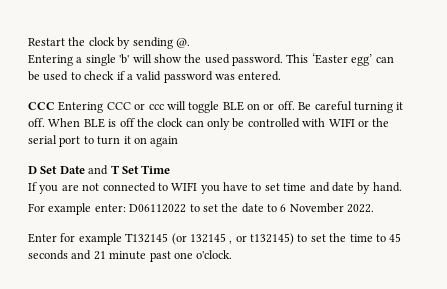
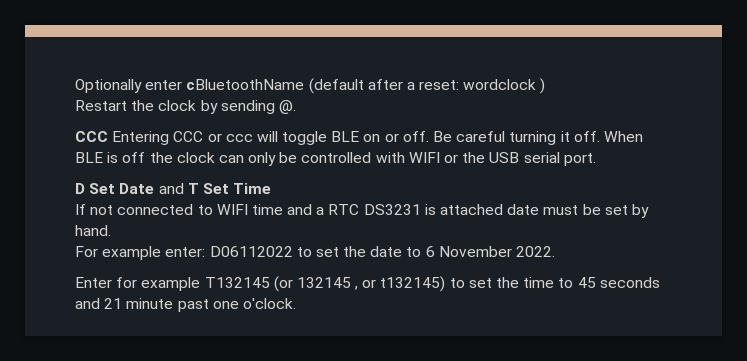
(28, 42) none -> [75,78,546,94] Optionally enter cBluetoothName (default after a reset: wordclock ) //
[28,53,394,66] [28,71,282,83] // Entering a single 'b' will show the used password. This ‘Easter egg’ can be used to check if a valid password was entered. -> (296, 107) none
[28,135,179,147] serial port to turn it on again -> [489,152,596,166] USB serial port.
[39,184,79,194] you are -> (86, 209) none
[200,182,354,194] you have to set time and date -> [251,204,628,215] time and a RTC DS3231 is attached date must be set

